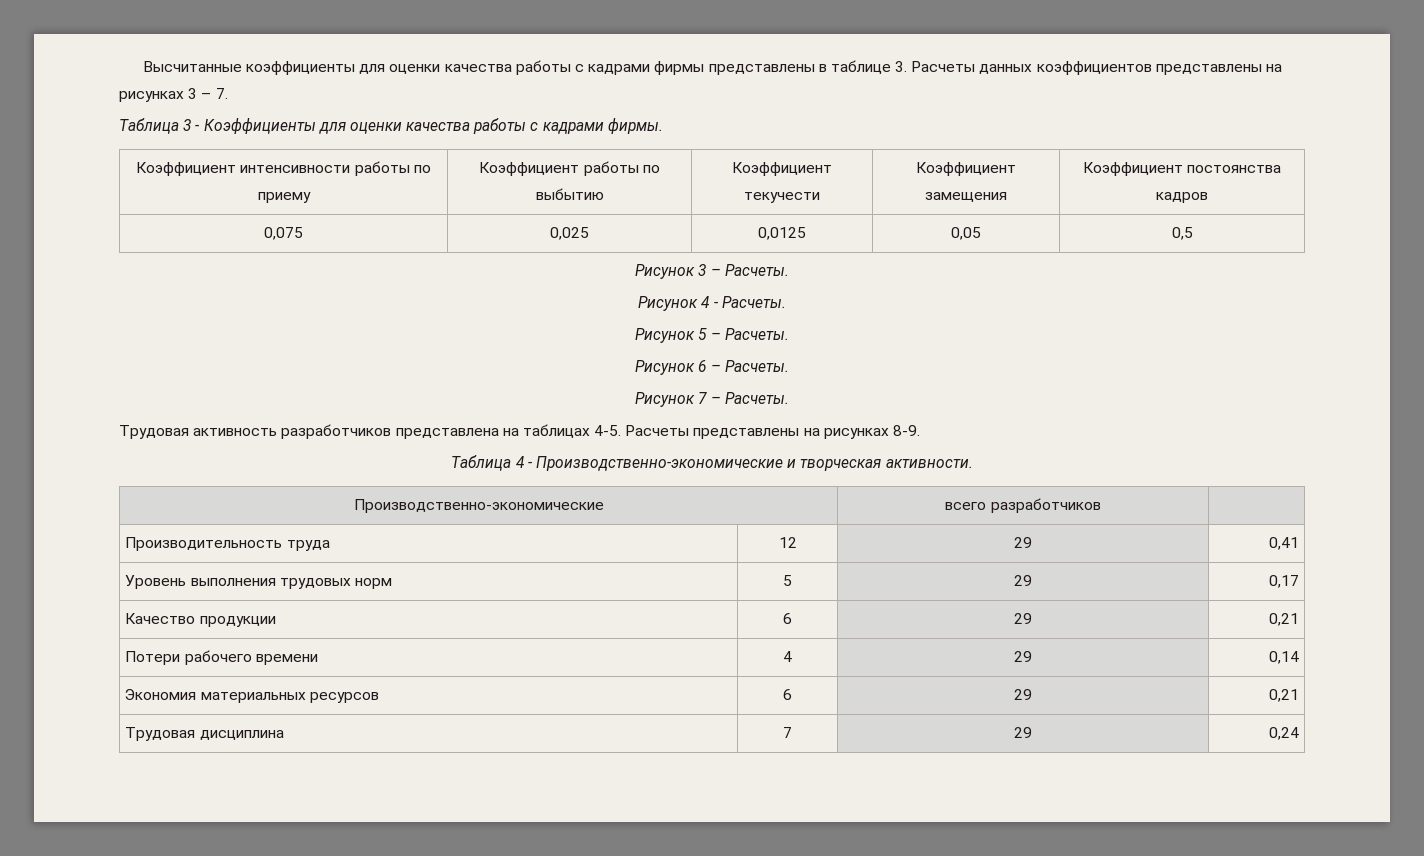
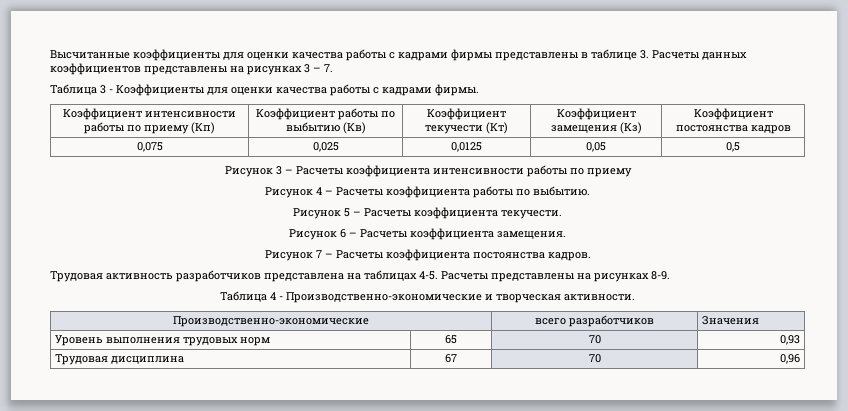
(311, 197) none -> [191,122,215,134] (Кп)
(604, 194) none -> [342,122,366,134] (Кв)
(820, 197) none -> [485,122,508,134] (Кт)
(1007, 197) none -> [619,122,642,134] (Кз)
[724,264,789,276] [638,296,786,311] Расчеты. // Рисунок 4 - Расчеты. -> [295,165,632,177] [265,186,590,198] Расчеты коэффициента интенсивности работы по приему // Рисунок 4 – Расчеты коэффициента работы по выбытию.
[724,328,789,340] Расчеты. -> [364,207,562,219] Расчеты коэффициента текучести.
[724,360,789,372] Расчеты. -> [360,228,566,240] Расчеты коэффициента замещения.
[724,392,789,404] Расчеты. -> [335,249,591,261] Расчеты коэффициента постоянства кадров.
[125,537,330,551] [778,537,797,548] [1014,537,1032,548] [1268,537,1299,550] // Производительность труда | 12 | 29 | 0,41 -> [701,316,759,325] Значения
[783,575,792,586] [1014,575,1032,586] [1268,575,1299,588] [125,613,276,627] [783,613,792,624] [1014,613,1032,624] [1268,613,1299,626] [125,650,318,665] [783,651,792,662] [1014,651,1032,662] [1268,651,1299,664] [125,689,379,703] [783,689,792,700] [1014,689,1032,700] [1268,689,1299,702] 5 | 29 | 0,17 // Качество продукции | 6 | 29 | 0,21 // Потери рабочего времени | 4 | 29 | 0,14 // Экономия материальных ресурсов | 6 | 29 | 0,21 -> [445,335,457,344] [588,335,601,344] [780,335,801,345] 65 | 70 | 0,93
[783,727,792,738] [1014,727,1032,738] [1268,727,1299,740] 7 | 29 | 0,24 -> [445,354,457,363] [588,354,601,363] [780,354,801,364] 67 | 70 | 0,96

